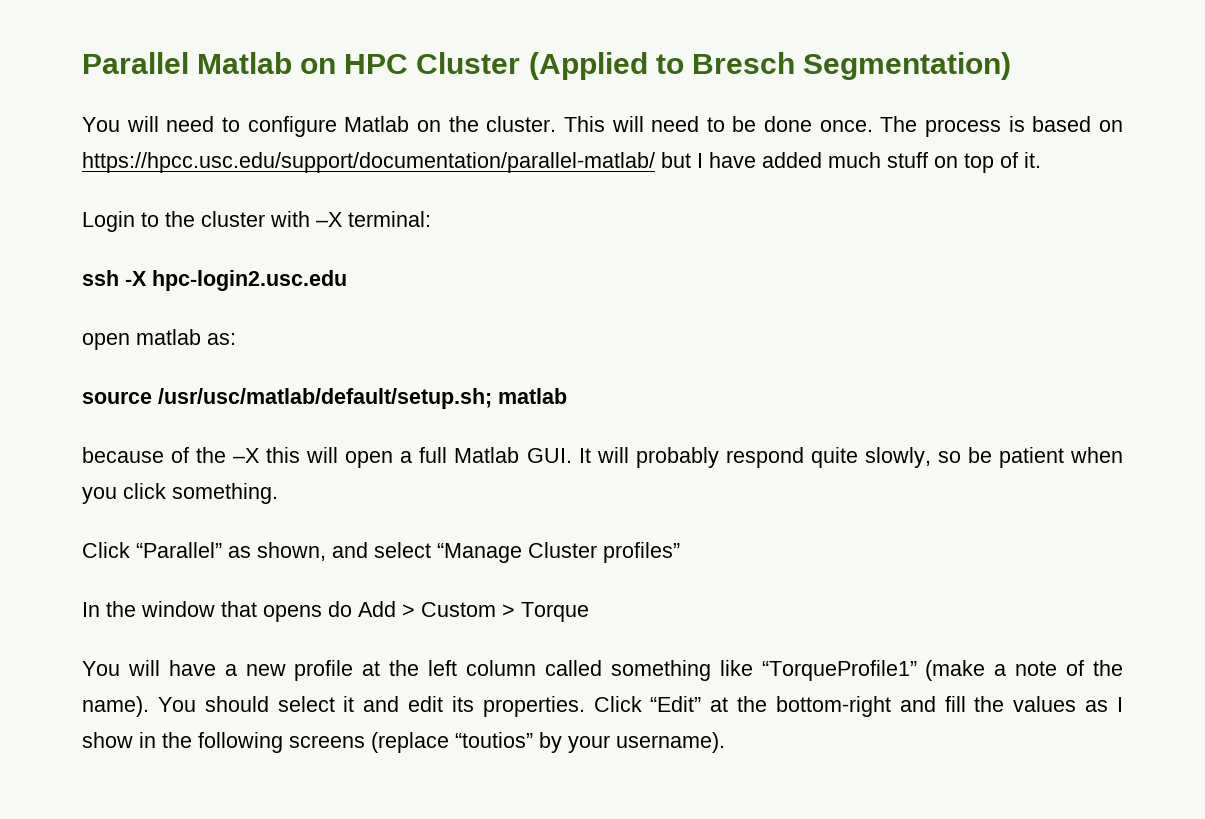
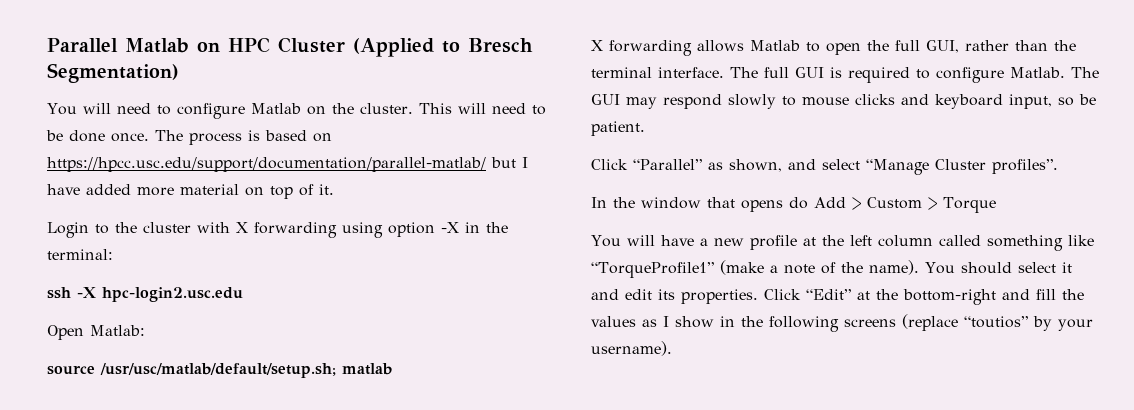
[828,152,928,168] much stuff -> [137,184,239,196] more material
[316,212,342,227] –X -> [236,222,508,238] X forwarding using option -X in the
[82,329,236,350] open matlab as: -> [47,325,145,340] Open Matlab:
[82,447,1123,468] [82,483,278,504] because of the –X this will open a full Matlab GUI. It will probably respond quite slowly, so be patient when you click something. -> [591,40,1076,56] [591,67,1099,83] [591,94,1096,109] [591,121,645,136] X forwarding allows Matlab to open the full GUI, rather than the terminal interface. The full GUI is required to configure Matlab. The GUI may respond slowly to mouse clicks and keyboard input, so be patient.
[603,542,680,563] profiles” -> [992,159,1058,174] profiles”.

